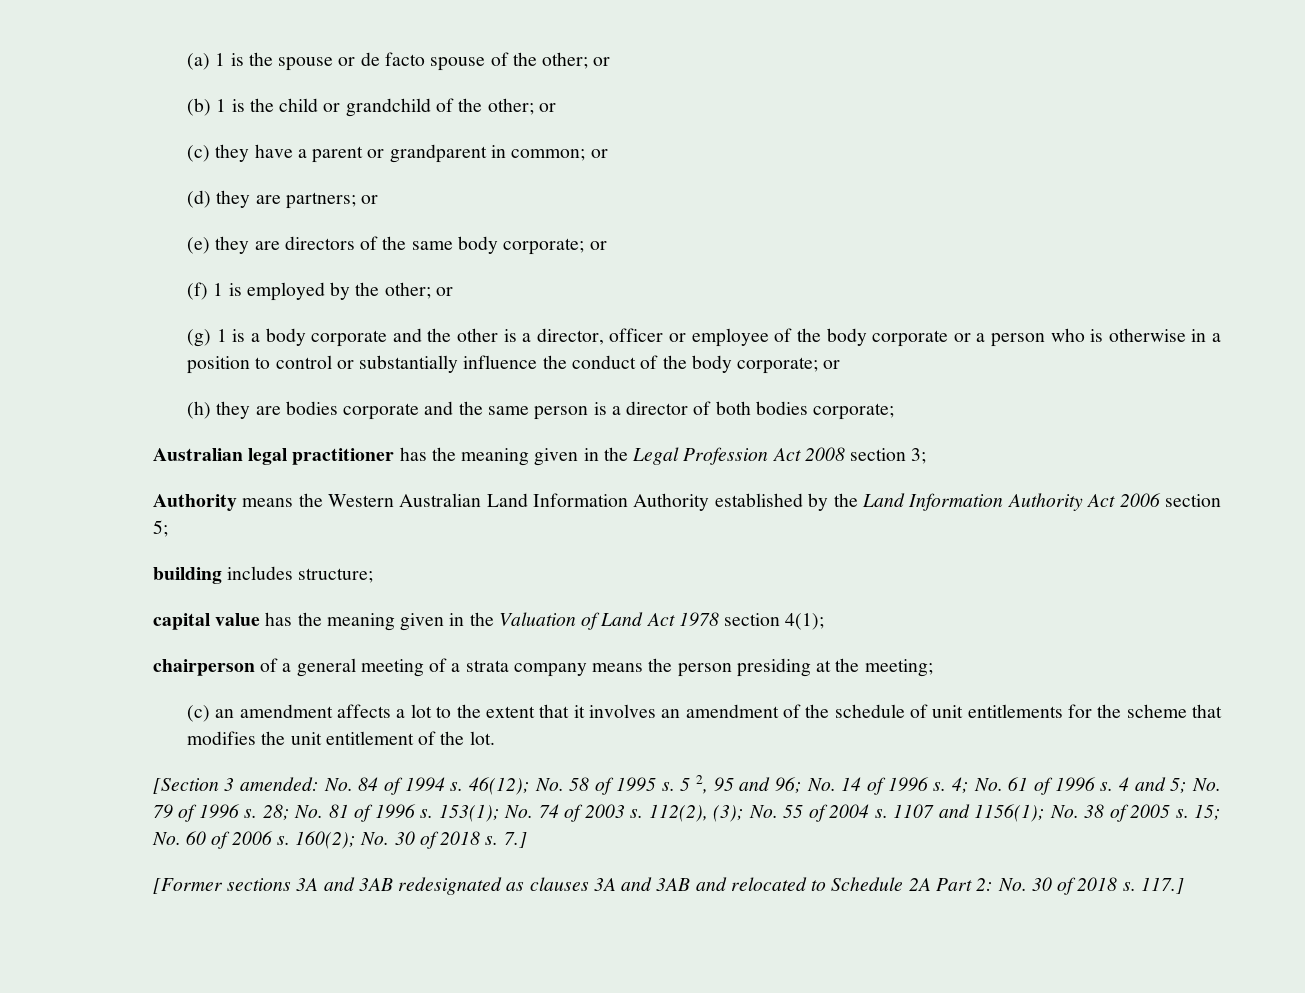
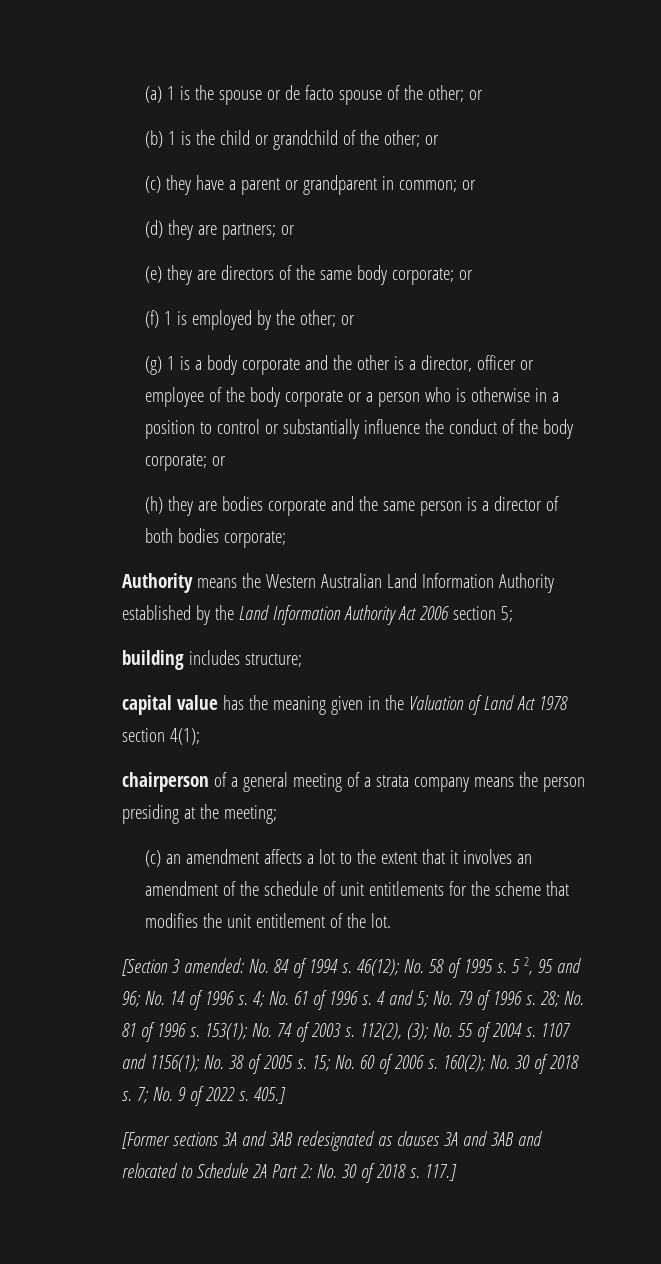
[152,447,927,466] // Australian legal practitioner has the meaning given in the Legal Profession Act 2008 section 3; -> (287, 539) none
[503,832,527,848] 7.] -> [136,1086,286,1106] 7; No. 9 of 2022 s. 405.]

